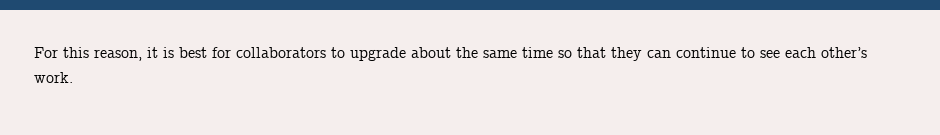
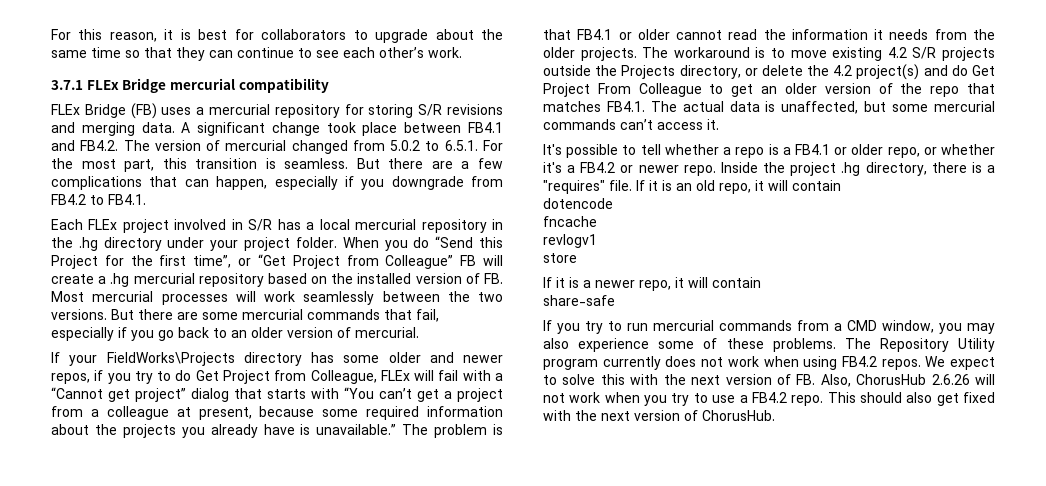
(73, 77) none -> [51,78,329,93] [51,103,504,119] [51,122,503,136] [51,140,503,154] [51,158,504,172] [51,176,503,190] [51,194,146,205] [51,219,503,233] [51,236,503,251] [51,254,503,269] [51,273,504,287] [51,291,503,305] [51,309,439,322] [51,327,419,341] [51,352,503,366] [51,370,503,384] [51,387,503,402] [51,406,503,420] [51,424,503,438] [543,29,995,40] [543,47,995,61] [543,64,995,80] [543,83,995,97] [543,101,995,114] [543,119,719,130] [543,144,995,158] [543,162,995,176] [543,180,841,194] [543,198,613,209] [543,216,597,227] [543,234,597,248] [543,253,577,263] [543,277,761,291] [543,295,615,306] [543,320,995,334] [543,338,995,352] [543,356,995,370] [543,374,995,387] [543,392,995,406] [543,410,775,421] // 3.7.1 FLEx Bridge mercurial compatibility // FLEx Bridge (FB) uses a mercurial repository for storing S/R revisions and merging data. A significant change took place between FB4.1 and FB4.2. The version of mercurial changed from 5.0.2 to 6.5.1. For the most part, this transition is seamless. But there are a few complications that can happen, especially if you downgrade from FB4.2 to FB4.1. // Each FLEx project involved in S/R has a local mercurial repository in the .hg directory under your project folder. When you do “Send this Project for the first time”, or “Get Project from Colleague” FB will create a .hg mercurial repository based on the installed version of FB. Most mercurial processes will work seamlessly between the two versions. But there are some mercurial commands that fail, especially if you go back to an older version of mercurial. // If your FieldWorks\Projects directory has some older and newer repos, if you try to do Get Project from Colleague, FLEx will fail with a “Cannot get project” dialog that starts with “You can’t get a project from a colleague at present, because some required information about the projects you already have is unavailable.” The problem is that FB4.1 or older cannot read the information it needs from the older projects. The workaround is to move existing 4.2 S/R projects outside the Projects directory, or delete the 4.2 project(s) and do Get Project From Colleague to get an older version of the repo that matches FB4.1. The actual data is unaffected, but some mercurial commands can’t access it. // It's possible to tell whether a repo is a FB4.1 or older repo, or whether it's a FB4.2 or newer repo. Inside the project .hg directory, there is a "requires" file. If it is an old repo, it will contain // dotencode // fncache // revlogv1 // store // If it is a newer repo, it will contain // share-safe // If you try to run mercurial commands from a CMD window, you may also experience some of these problems. The Repository Utility program currently does not work when using FB4.2 repos. We expect to solve this with the next version of FB. Also, ChorusHub 2.6.26 will not work when you try to use a FB4.2 repo. This should also get fixed with the next version of ChorusHub.

